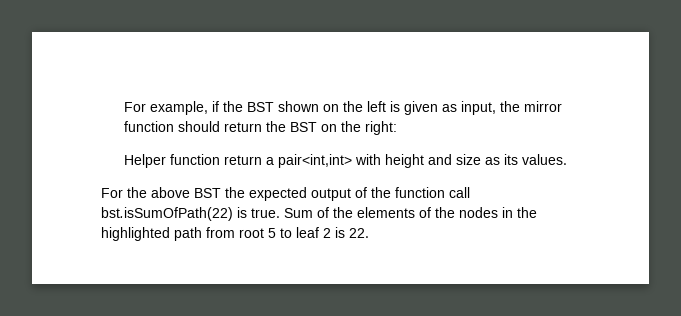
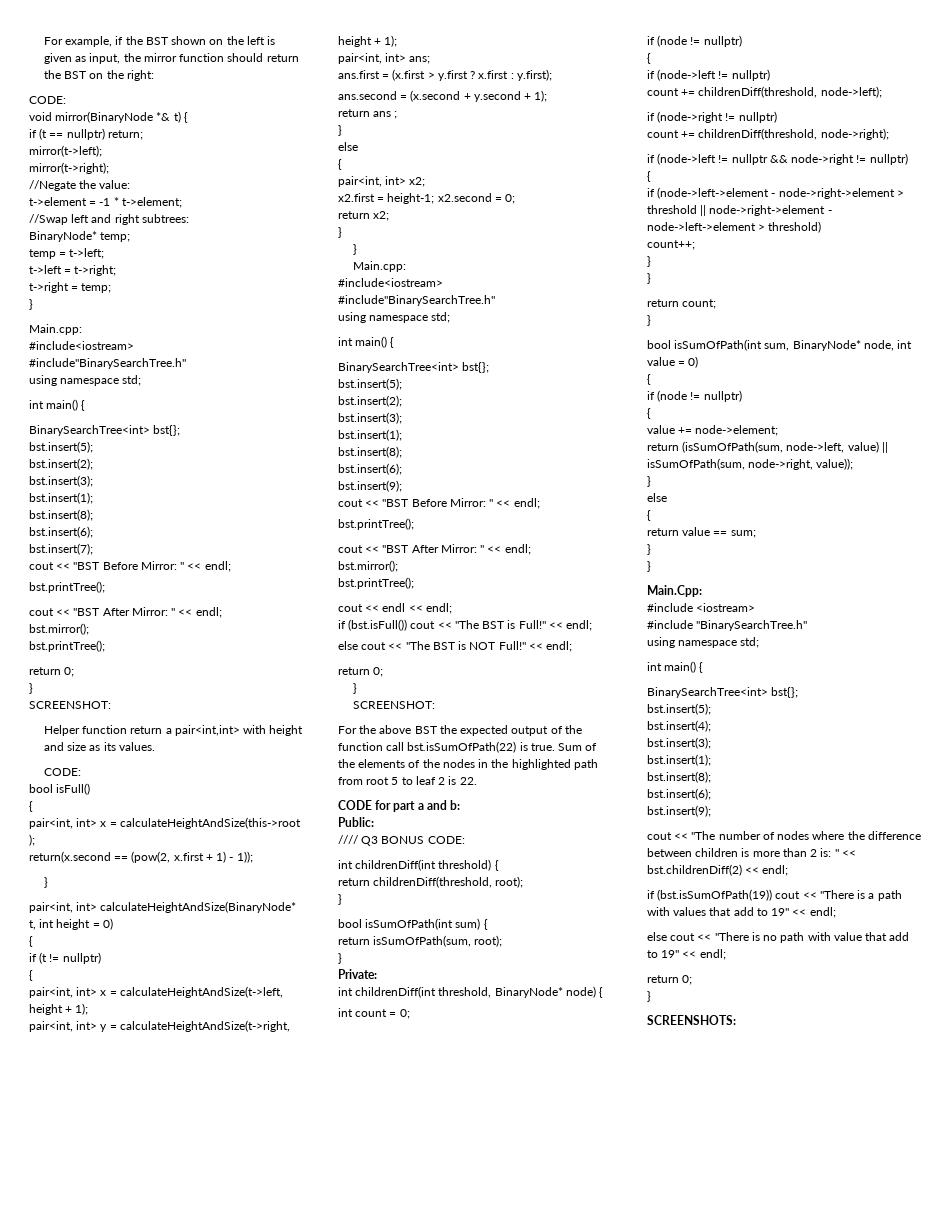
(398, 128) none -> [29,96,66,104] [29,111,188,123] [29,128,143,140] [29,145,102,157] [29,162,109,174] [29,180,131,191] [29,197,182,208] [29,214,189,225] [29,231,131,242] [29,248,105,259] [29,265,117,276] [29,282,112,293] [29,299,33,310] [29,324,82,335] [29,341,134,350] [29,358,186,369] [29,375,142,386] [29,399,86,411] [29,425,181,436] [29,441,93,453] [29,458,93,470] [29,475,93,487] [29,492,93,504] [29,509,93,521] [29,526,93,538] [29,543,93,555] [29,561,231,572] [29,581,105,593] [29,607,222,618] [29,623,89,635] [29,640,105,652] [29,667,75,677] [29,683,33,694] [29,701,111,709] // CODE: // void mirror(BinaryNode *& t) { // if (t == nullptr) return; // mirror(t->left); // mirror(t->right); // //Negate the value: // t->element = -1 * t->element; // //Swap left and right subtrees: // BinaryNode* temp; // temp = t->left; // t->left = t->right; // t->right = temp; // } // Main.cpp: // #include<iostream> // #include"BinarySearchTree.h" // using namespace std; // int main() { // BinarySearchTree<int> bst{}; // bst.insert(5); // bst.insert(2); // bst.insert(3); // bst.insert(1); // bst.insert(8); // bst.insert(6); // bst.insert(7); // cout << "BST Before Mirror: " << endl; // bst.printTree(); // cout << "BST After Mirror: " << endl; // bst.mirror(); // bst.printTree(); // return 0; // } // SCREENSHOT:
(568, 159) none -> [43,768,81,776] [29,783,91,795] [29,801,33,812] [29,817,301,829] [29,834,35,846] [29,851,253,863] [43,877,48,888] [29,901,297,913] [29,918,113,930] [29,936,33,947] [29,952,101,964] [29,970,33,981] [29,986,283,998] [29,1003,89,1015] [29,1020,290,1032] [338,35,398,47] [338,53,431,64] [338,69,552,81] [338,90,548,102] [338,109,398,119] [338,125,342,136] [338,142,358,151] [338,159,342,170] [338,176,426,187] [338,193,516,204] [338,211,390,221] [338,227,342,238] [352,244,357,255] [352,261,406,272] [338,278,443,287] [338,295,495,306] [338,312,451,323] [338,336,395,348] [338,362,490,373] [338,378,402,390] [338,395,402,407] [338,412,402,424] [338,429,402,441] [338,446,402,458] [338,463,402,475] [338,480,402,492] [338,498,540,509] [338,518,414,530] [338,544,531,555] [338,560,398,572] [338,577,414,589] [338,603,452,614] [338,619,593,631] [338,641,573,652] [338,667,384,677] [352,683,357,694] [352,701,435,709] // CODE: // bool isFull() // { // pair<int, int> x = calculateHeightAndSize(this->root ); // return(x.second == (pow(2, x.first + 1) - 1)); // } // pair<int, int> calculateHeightAndSize(BinaryNode* t, int height = 0) // { // if (t != nullptr) // { // pair<int, int> x = calculateHeightAndSize(t->left, height + 1); // pair<int, int> y = calculateHeightAndSize(t->right, height + 1); // pair<int, int> ans; // ans.first = (x.first > y.first ? x.first : y.first); // ans.second = (x.second + y.second + 1); // return ans ; // } // else // { // pair<int, int> x2; // x2.first = height-1; x2.second = 0; // return x2; // } // } // Main.cpp: // #include<iostream> // #include"BinarySearchTree.h" // using namespace std; // int main() { // BinarySearchTree<int> bst{}; // bst.insert(5); // bst.insert(2); // bst.insert(3); // bst.insert(1); // bst.insert(8); // bst.insert(6); // bst.insert(9); // cout << "BST Before Mirror: " << endl; // bst.printTree(); // cout << "BST After Mirror: " << endl; // bst.mirror(); // bst.printTree(); // cout << endl << endl; // if (bst.isFull()) cout << "The BST is Full!" << endl; // else cout << "The BST is NOT Full!" << endl; // return 0; // } // SCREENSHOT:
(369, 233) none -> [338,800,461,812] [338,817,374,827] [338,835,465,846] [338,859,499,871] [338,876,524,888] [338,894,342,905] [338,918,488,930] [338,935,503,947] [338,953,342,964] [338,969,377,979] [338,986,604,998] [338,1008,410,1019] [647,35,742,47] [647,53,651,64] [647,69,770,81] [647,86,882,98] [647,111,777,123] [647,128,889,140] [647,153,908,165] [647,171,651,182] [647,187,904,199] [647,205,832,216] [647,221,822,233] [647,240,695,250] [647,256,651,267] [647,273,651,284] [647,299,717,309] [647,315,651,326] [647,339,913,351] [647,356,699,368] [647,374,651,385] [647,390,742,402] [647,408,651,419] [647,425,779,436] [647,441,888,453] [647,458,854,470] [647,476,651,487] [647,493,667,502] [647,510,651,521] [647,527,756,538] [647,544,651,555] [647,561,651,572] [647,585,702,597] [647,603,756,612] [647,620,808,631] [647,637,760,648] [647,661,704,673] [647,687,799,698] [647,703,711,715] [647,720,711,732] [647,737,711,749] [647,754,711,766] [647,771,711,783] [647,788,711,800] [647,805,711,817] [647,831,921,840] [647,848,856,857] [647,864,789,876] [647,889,902,901] [647,907,836,918] [647,932,910,943] [647,949,726,960] [647,975,693,985] [647,991,651,1002] [647,1015,736,1025] // CODE for part a and b: // Public: // //// Q3 BONUS CODE: // int childrenDiff(int threshold) { // return childrenDiff(threshold, root); // } // bool isSumOfPath(int sum) { // return isSumOfPath(sum, root); // } // Private: // int childrenDiff(int threshold, BinaryNode* node) { // int count = 0; // if (node != nullptr) // { // if (node->left != nullptr) // count += childrenDiff(threshold, node->left); // if (node->right != nullptr) // count += childrenDiff(threshold, node->right); // if (node->left != nullptr && node->right != nullptr) // { // if (node->left->element - node->right->element > threshold || node->right->element - node->left->element > threshold) // count++; // } // } // return count; // } // bool isSumOfPath(int sum, BinaryNode* node, int value = 0) // { // if (node != nullptr) // { // value += node->element; // return (isSumOfPath(sum, node->left, value) || isSumOfPath(sum, node->right, value)); // } // else // { // return value == sum; // } // } // Main.Cpp: // #include <iostream> // #include "BinarySearchTree.h" // using namespace std; // int main() { // BinarySearchTree<int> bst{}; // bst.insert(5); // bst.insert(4); // bst.insert(3); // bst.insert(1); // bst.insert(8); // bst.insert(6); // bst.insert(9); // cout << "The number of nodes where the difference between children is more than 2 is: " << bst.childrenDiff(2) << endl; // if (bst.isSumOfPath(19)) cout << "There is a path with values that add to 19" << endl; // else cout << "There is no path with value that add to 19" << endl; // return 0; // } // SCREENSHOTS:

